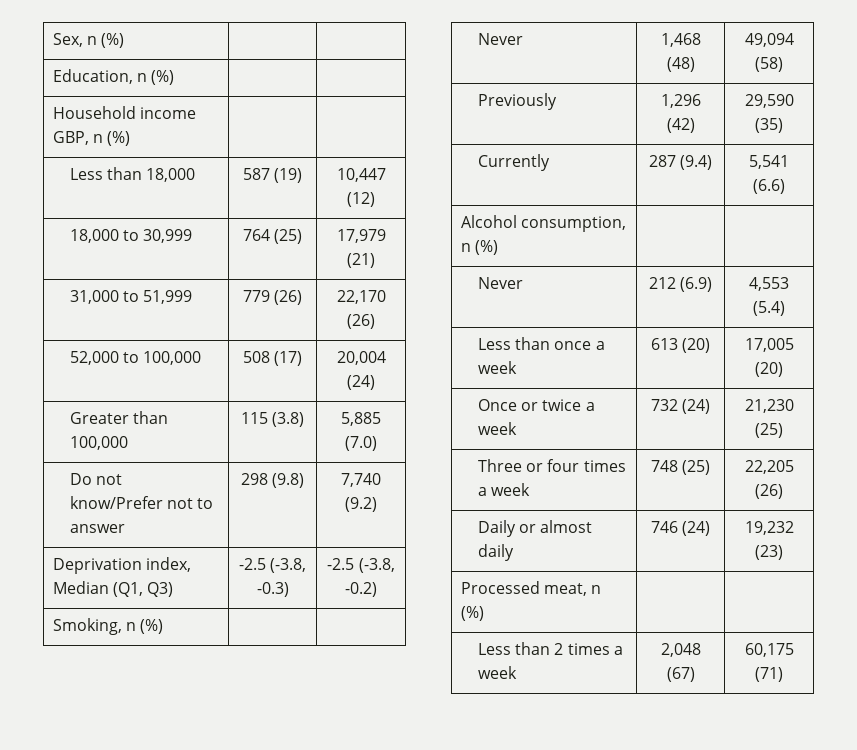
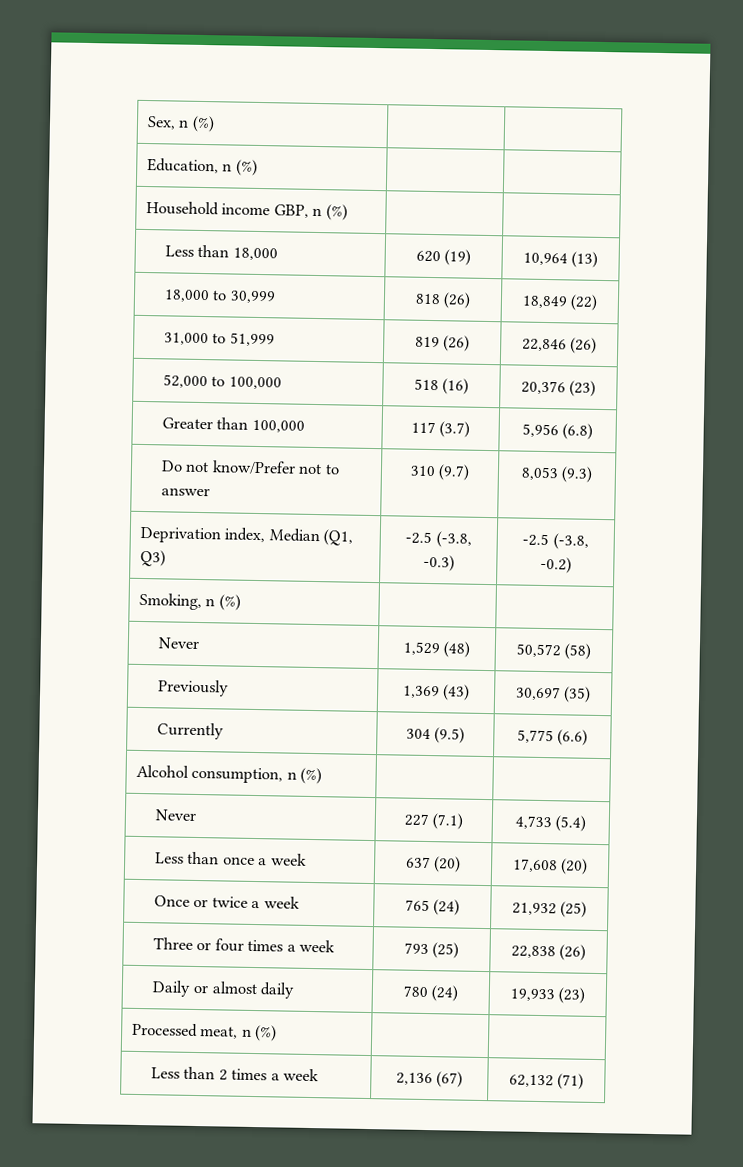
[242,168,270,180] 587 -> [415,250,441,263] 620
[336,168,386,182] [347,192,375,207] 10,447 (12) -> [522,251,599,268] 10,964 (13)
[242,229,303,244] [336,229,386,243] [347,253,375,268] 764 (25) | 17,979 (21) -> [414,292,472,309] [521,294,599,311] 818 (26) | 18,849 (22)
[242,290,303,305] [336,290,386,304] 779 (26) | 22,170 -> [414,335,471,352] [521,338,567,352] 819 (26) | 22,846
[242,351,303,366] [336,351,386,365] [347,375,375,390] 508 (17) | 20,004 (24) -> [413,378,470,395] [520,380,597,397] 518 (16) | 20,376 (23)
[240,412,305,427] [341,412,381,426] [345,436,377,451] 115 (3.8) | 5,885 (7.0) -> [410,421,471,438] [521,423,594,440] 117 (3.7) | 5,956 (6.8)
[240,473,305,488] [341,473,381,487] [345,497,377,512] 298 (9.8) | 7,740 (9.2) -> [409,464,471,481] [520,466,594,483] 310 (9.7) | 8,053 (9.3)
[660,33,701,47] 1,468 -> [402,641,440,656] 1,529
[744,33,794,47] 49,094 -> [515,643,561,658] 50,572
[660,94,701,108] [666,118,695,133] [744,94,794,108] 1,296 (42) | 29,590 -> [402,684,471,701] [514,686,561,701] 1,369 (43) | 30,697
[648,155,713,170] [749,155,789,169] 287 (9.4) | 5,541 -> [405,727,466,744] [516,729,554,744] 304 (9.5) | 5,775
[648,277,713,292] [749,277,789,291] 212 (6.9) | 4,553 -> [403,813,464,830] [514,815,552,830] 227 (7.1) | 4,733
[650,338,678,350] 613 -> [405,856,431,869] 637
[744,338,794,352] 17,005 -> [511,858,558,873] 17,608
[650,399,711,414] [744,399,794,413] 732 (24) | 21,230 -> [404,899,461,916] [511,902,557,916] 765 (24) | 21,932
[650,460,711,475] [744,460,794,474] 748 (25) | 22,205 -> [403,942,460,959] [510,945,556,959] 793 (25) | 22,838
[650,521,711,536] [744,521,794,535] 746 (24) | 19,232 -> [402,985,459,1002] [509,988,555,1002] 780 (24) | 19,933
[660,643,701,657] 2,048 -> [395,1072,433,1086] 2,136
[744,643,794,657] 60,175 -> [508,1074,554,1088] 62,132

